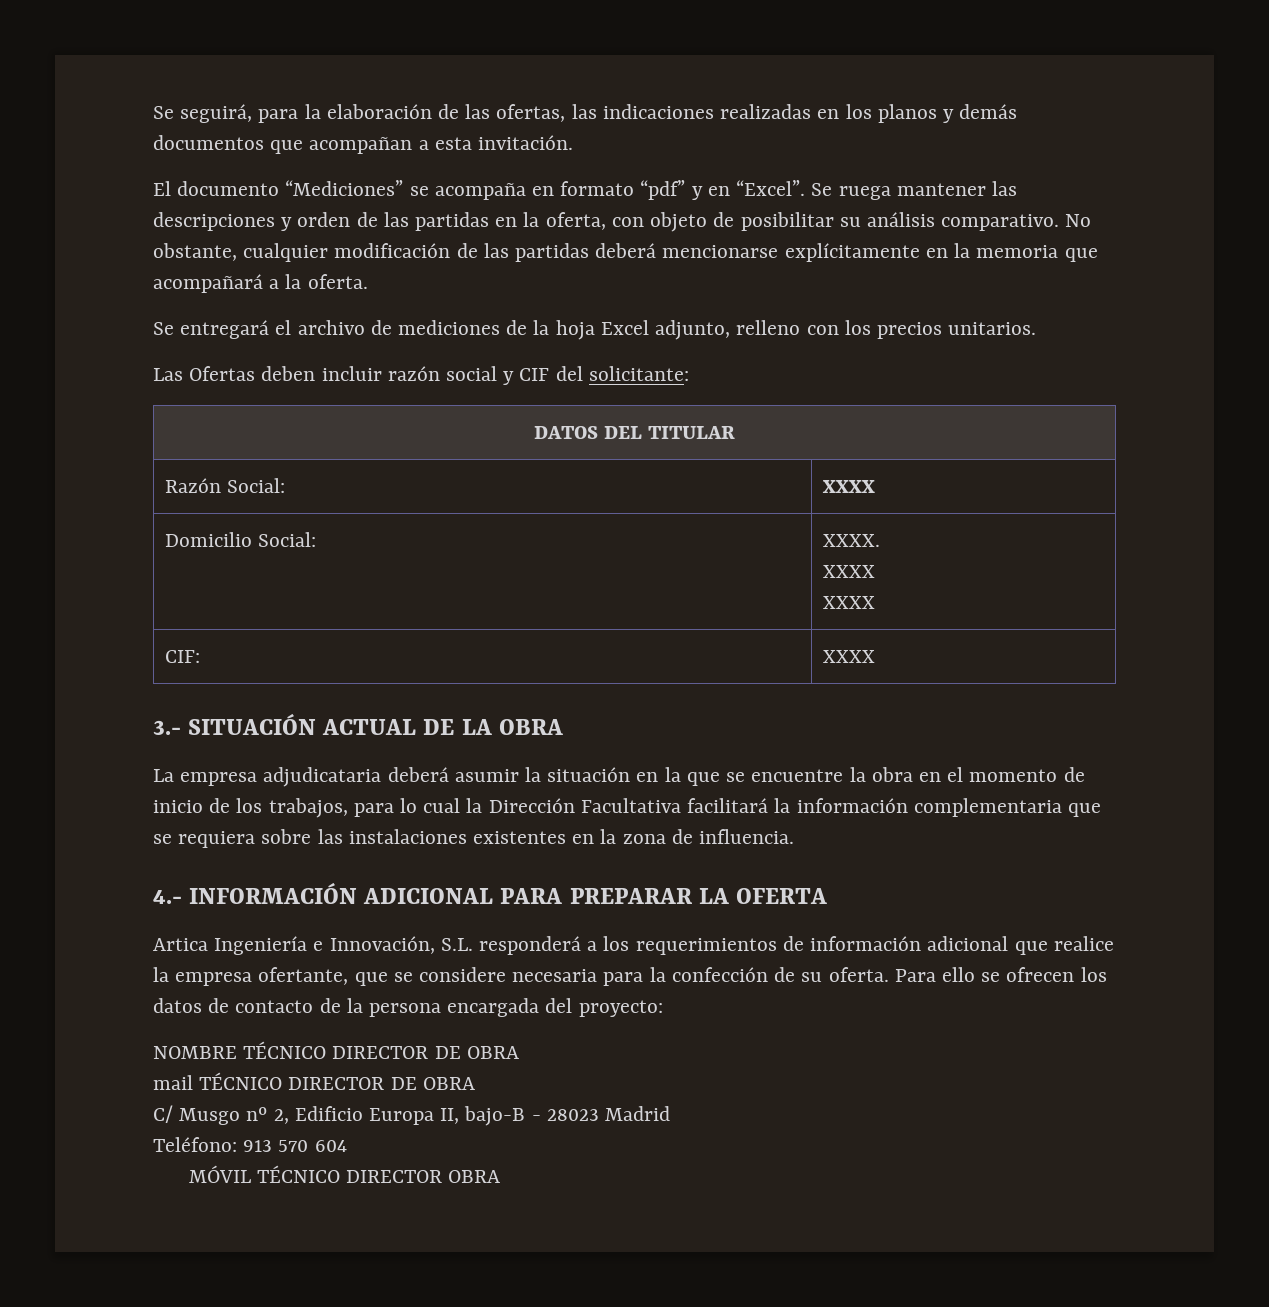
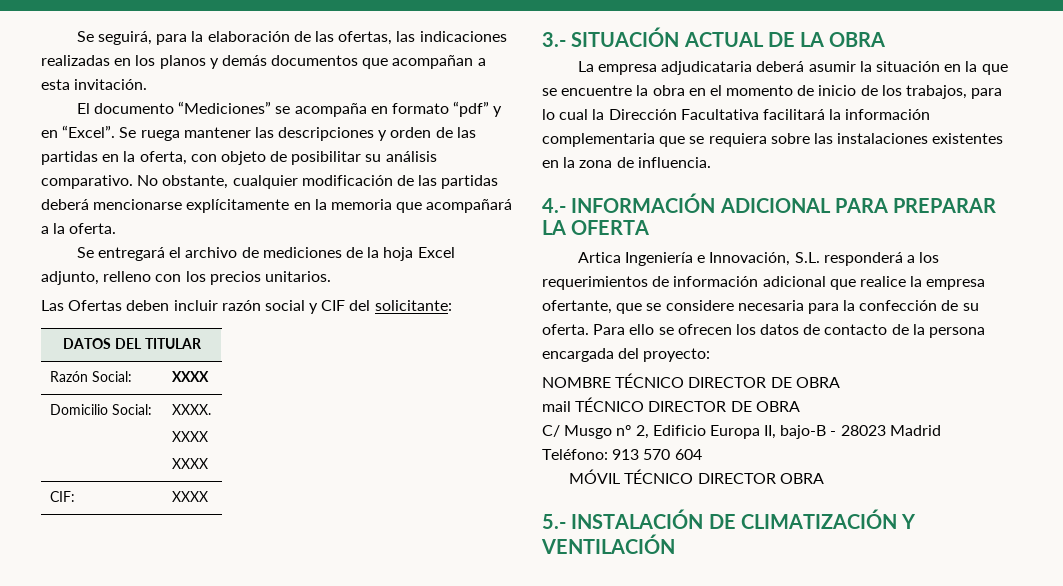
(501, 1176) none -> [542,509,917,529] [541,534,675,554] // 5.- INSTALACIÓN DE CLIMATIZACIÓN Y VENTILACIÓN

